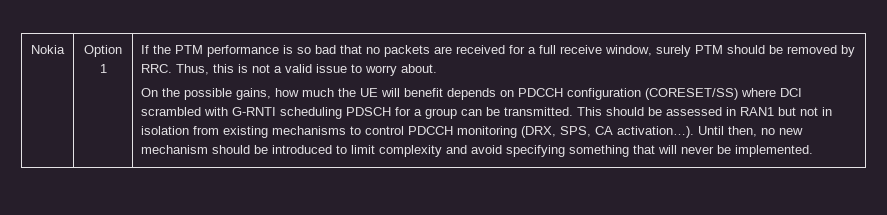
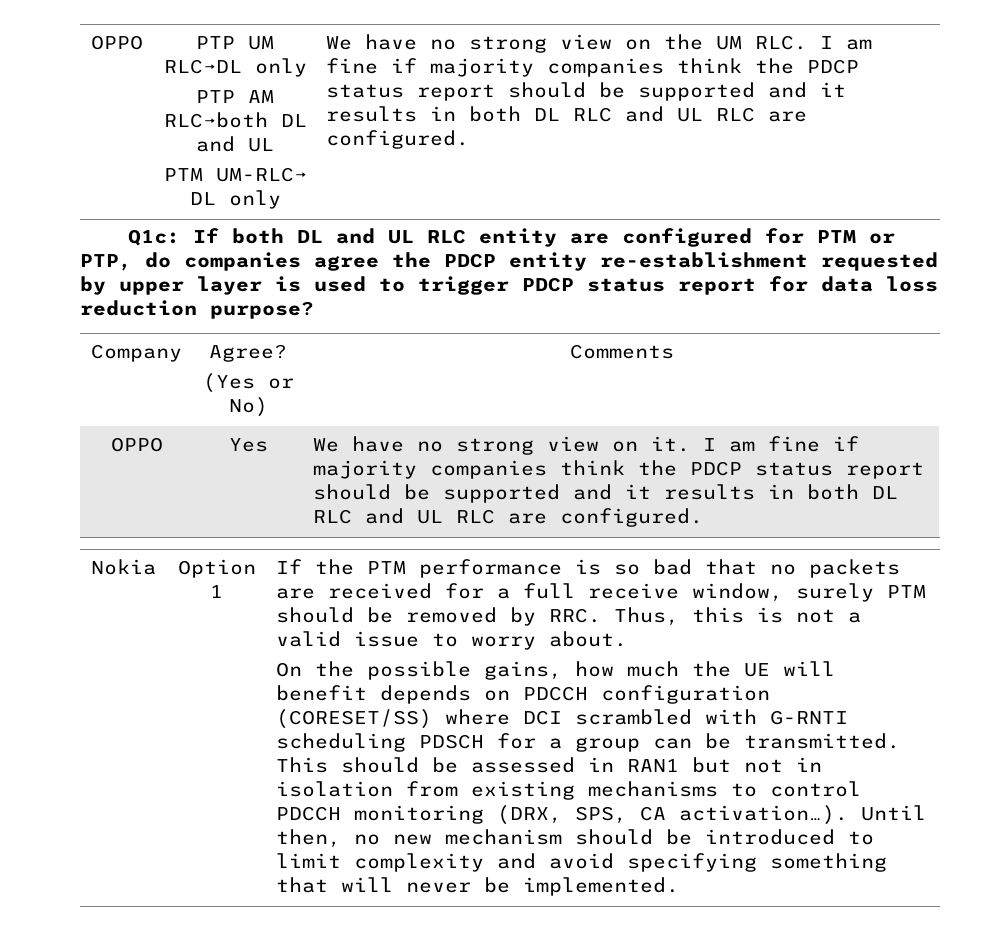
(31, 49) none -> [91,35,143,50] [196,36,274,50] [163,58,307,77] [196,90,274,103] [163,112,307,128] [196,136,274,152] [163,167,307,182] [189,190,281,209] [326,34,873,53] [326,58,860,77] [326,82,847,101] [326,106,808,122] [326,130,470,149] [127,228,895,247] [80,252,938,271] [80,276,938,295] [80,300,314,319] [91,344,182,362] [209,344,287,362] [202,373,294,393] [228,397,268,417] [569,344,674,359] [110,437,163,452] [228,438,268,452] [313,436,860,455] [313,460,925,479] [313,484,899,503] [313,508,704,527] OPPO | PTP UM RLC→DL only // PTP AM RLC→both DL and UL // PTM UM-RLC→ DL only | We have no strong view on the UM RLC. I am fine if majority companies think the PDCP status report should be supported and it results in both DL RLC and UL RLC are configured. // Q1c: If both DL and UL RLC entity are configured for PTM or PTP, do companies agree the PDCP entity re-establishment requested by upper layer is used to trigger PDCP status report for data loss reduction purpose? // Company | Agree? // (Yes or No) | Comments // OPPO | Yes | We have no strong view on it. I am fine if majority companies think the PDCP status report should be supported and it results in both DL RLC and UL RLC are configured. //

